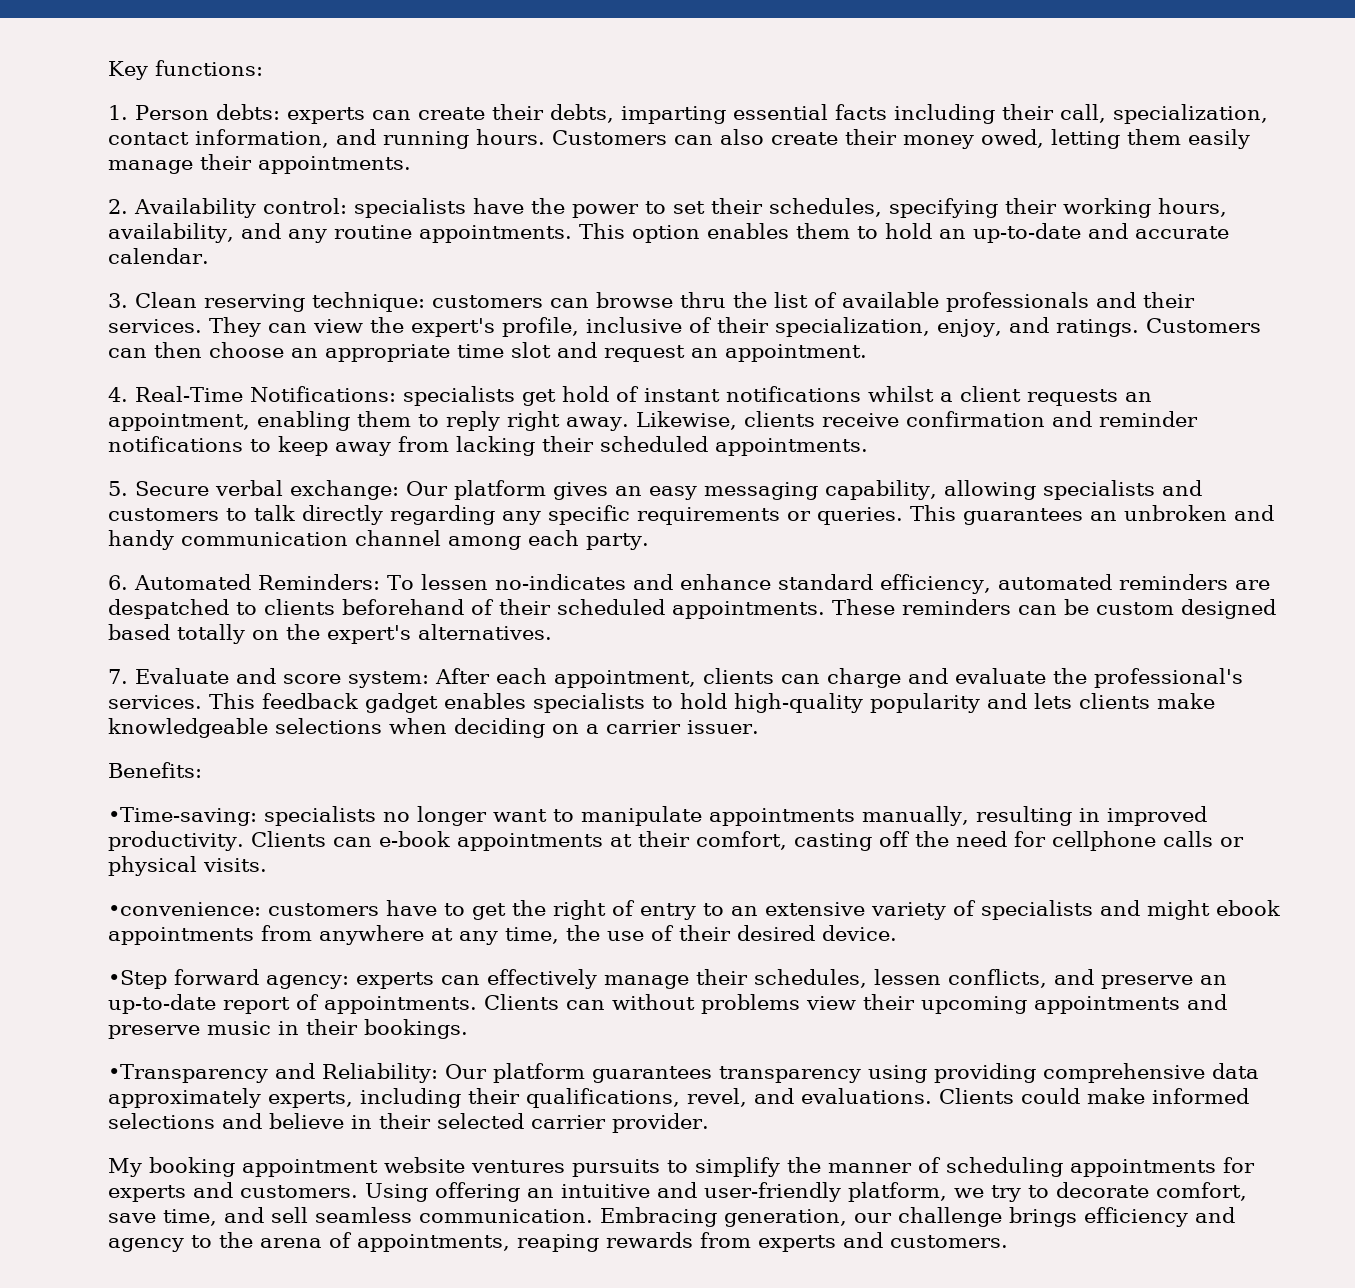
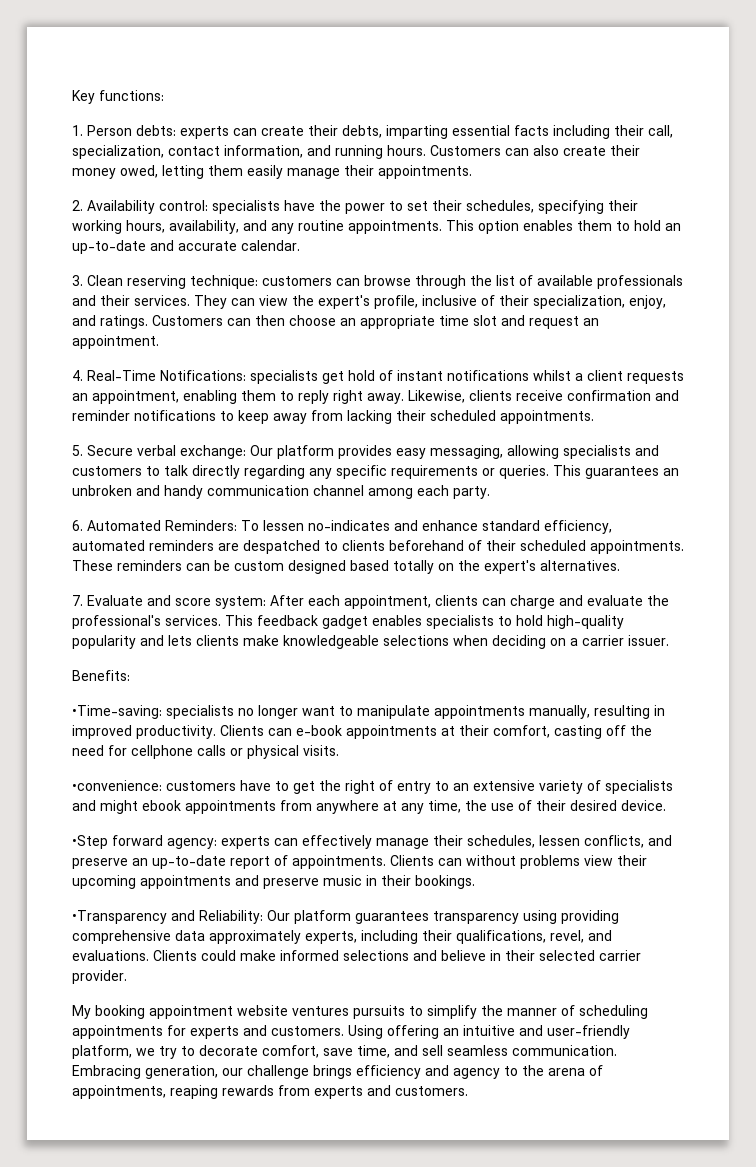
[680,292,726,308] thru -> [415,275,466,289] through
[553,480,937,500] gives an easy messaging capability, -> [338,445,503,459] provides easy messaging,

